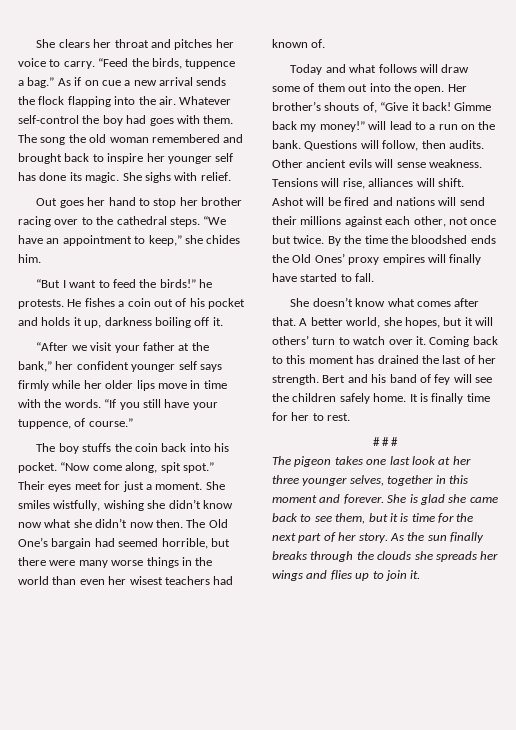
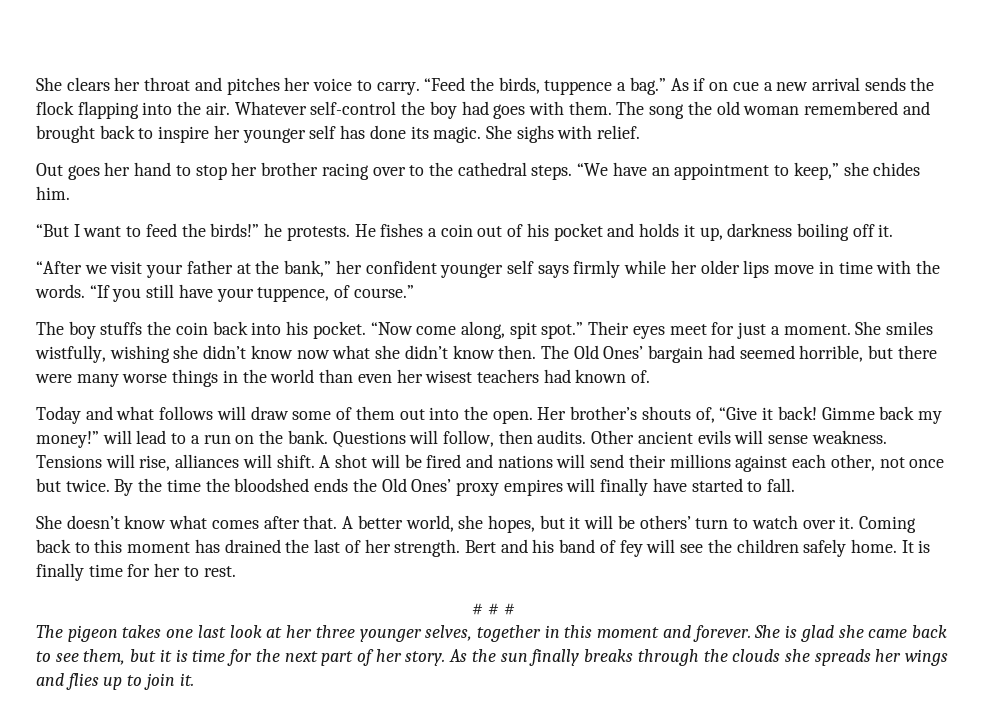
[129,522,154,528] now -> [452,345,495,359] know
[18,537,48,547] One’s -> [603,346,644,359] Ones’
[272,197,304,206] Ashot -> [319,454,368,468] A shot
(493, 321) none -> [617,515,635,529] be

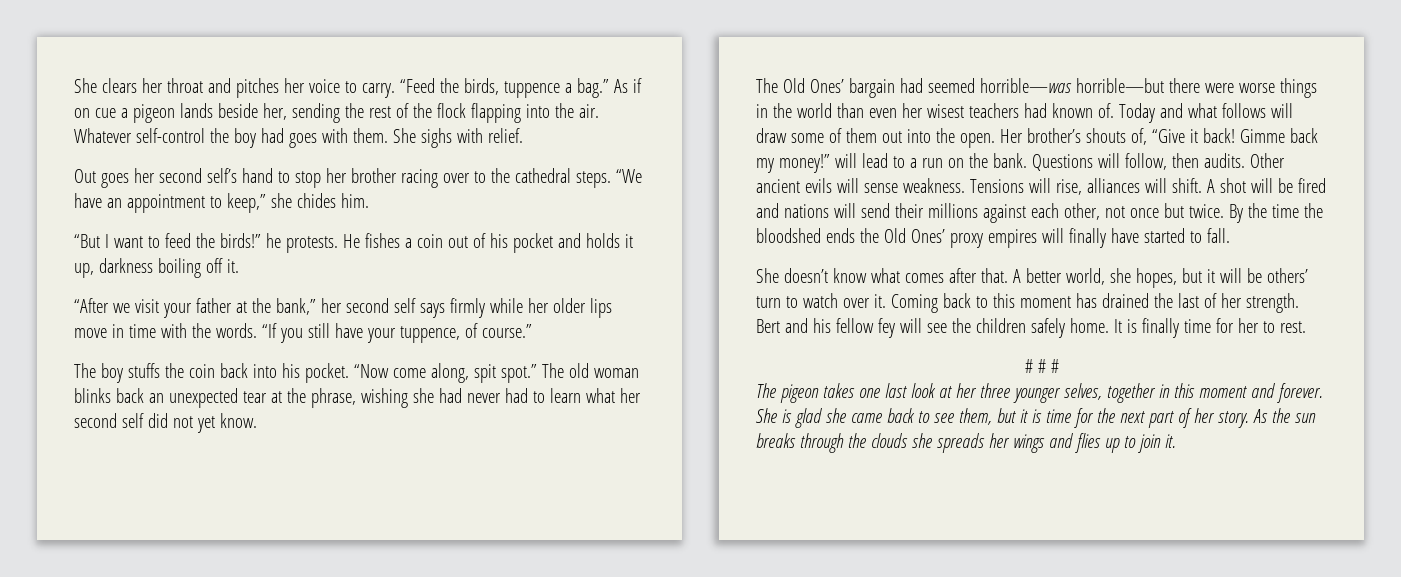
[776,77,906,91] new arrival sends -> [132,103,409,123] pigeon lands beside her, sending the rest of
[616,101,930,119] [36,125,482,143] The song the old woman remembered and brought back to inspire her younger self has done its magic. -> (388, 135) none
(131, 169) none -> [158,168,237,183] second self’s
[365,260,504,278] confident younger -> [345,298,389,313] second
[588,321,933,339] [35,345,537,363] Their eyes meet for just a moment. She smiles wistfully, wishing she didn’t know now what she didn’t know then. -> [541,363,639,378] [74,388,641,408] [74,413,257,433] The old woman blinks back an unexpected tear at the phrase, wishing she had never had to learn what her second self did not yet know. //
[799,345,894,362] horrible, but -> [979,78,1164,93] horrible—was horrible—but
[76,374,119,387] many -> (1234, 88) none
(651, 376) // -> (1114, 110) none
[559,539,616,553] band of -> [835,318,874,333] fellow
[529,649,580,666] finally -> (1316, 418) none

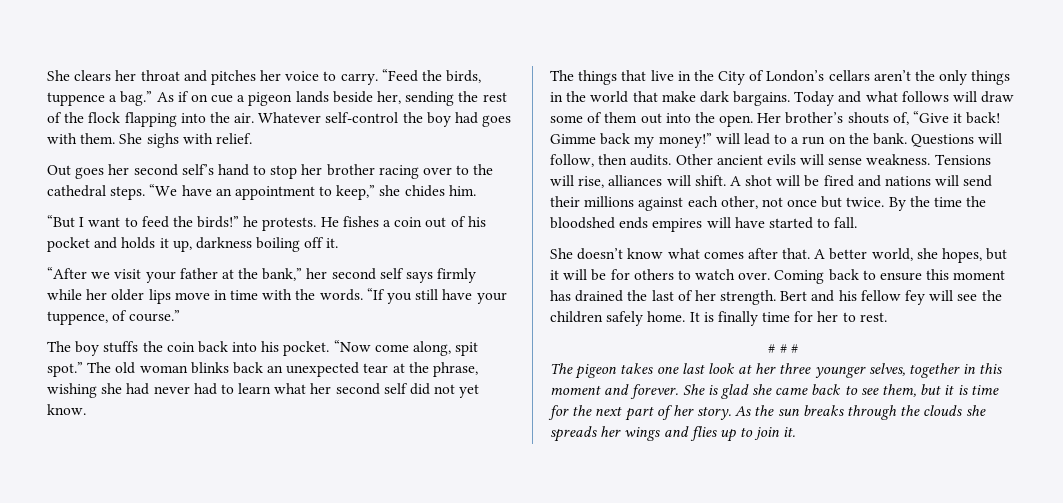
[782,78,1317,98] [756,103,1114,118] Old Ones’ bargain had seemed horrible—was horrible—but there were worse things in the world than even her wisest teachers had known of. -> [578,70,1011,85] [550,91,791,106] things that live in the City of London’s cellars aren’t the only things in the world that make dark bargains.
[859,228,983,248] the Old Ones’ proxy -> (649, 223) none
[1068,228,1106,248] finally -> (731, 222) none
[1266,268,1308,283] [756,293,886,308] others’ turn to watch over it. -> [610,269,771,280] for others to watch over.
(988, 302) none -> [880,272,923,281] ensure

